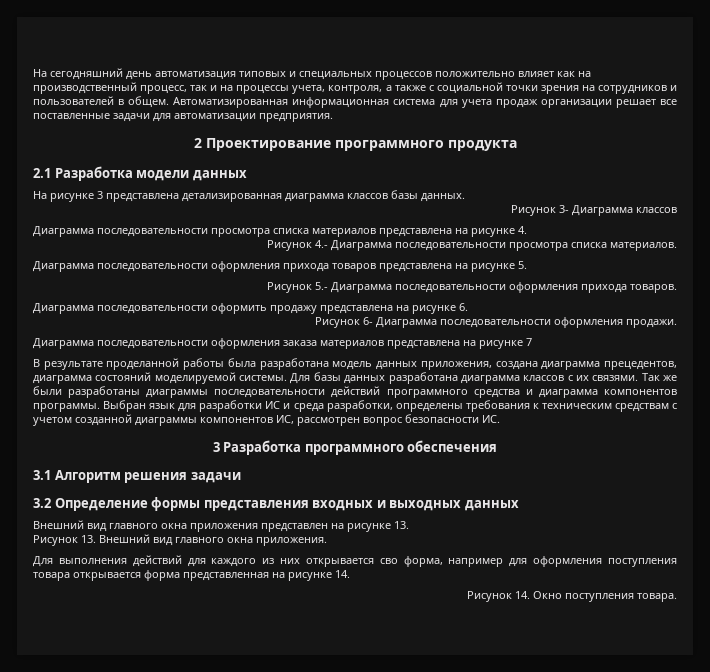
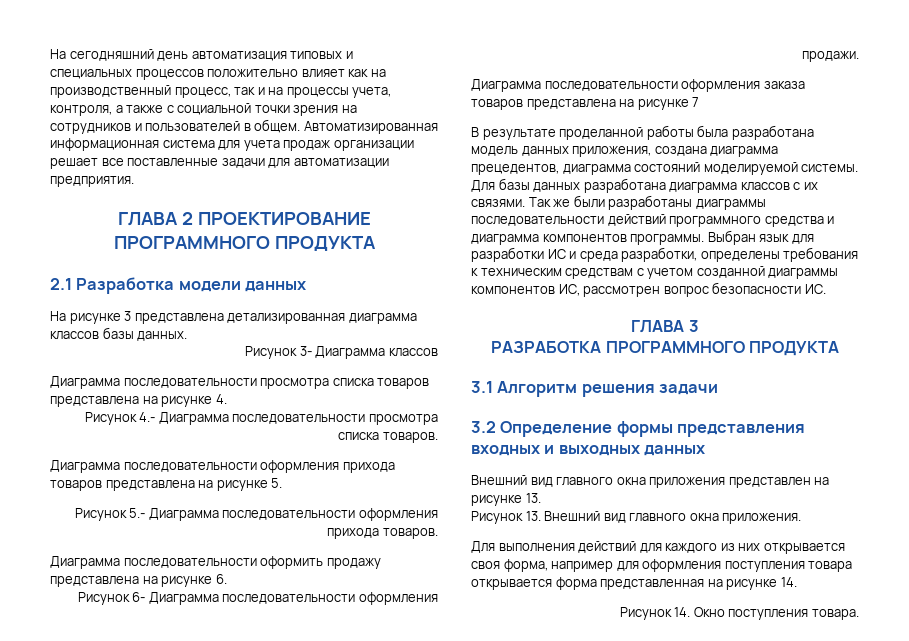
[193,138,517,151] 2 Проектирование программного продукта -> [117,212,371,226] [113,236,376,251] ГЛАВА 2 ПРОЕКТИРОВАНИЕ ПРОГРАММНОГО ПРОДУКТА
[312,228,376,237] материалов -> [377,378,430,389] товаров
[610,242,677,251] материалов. -> [383,432,438,443] товаров.
[320,340,384,349] материалов -> [471,99,523,110] товаров
[212,440,498,455] 3 Разработка программного обеспечения -> [631,320,699,333] [491,341,839,356] ГЛАВА 3 // РАЗРАБОТКА ПРОГРАММНОГО ПРОДУКТА
[379,558,398,564] сво -> [471,561,500,569] своя

